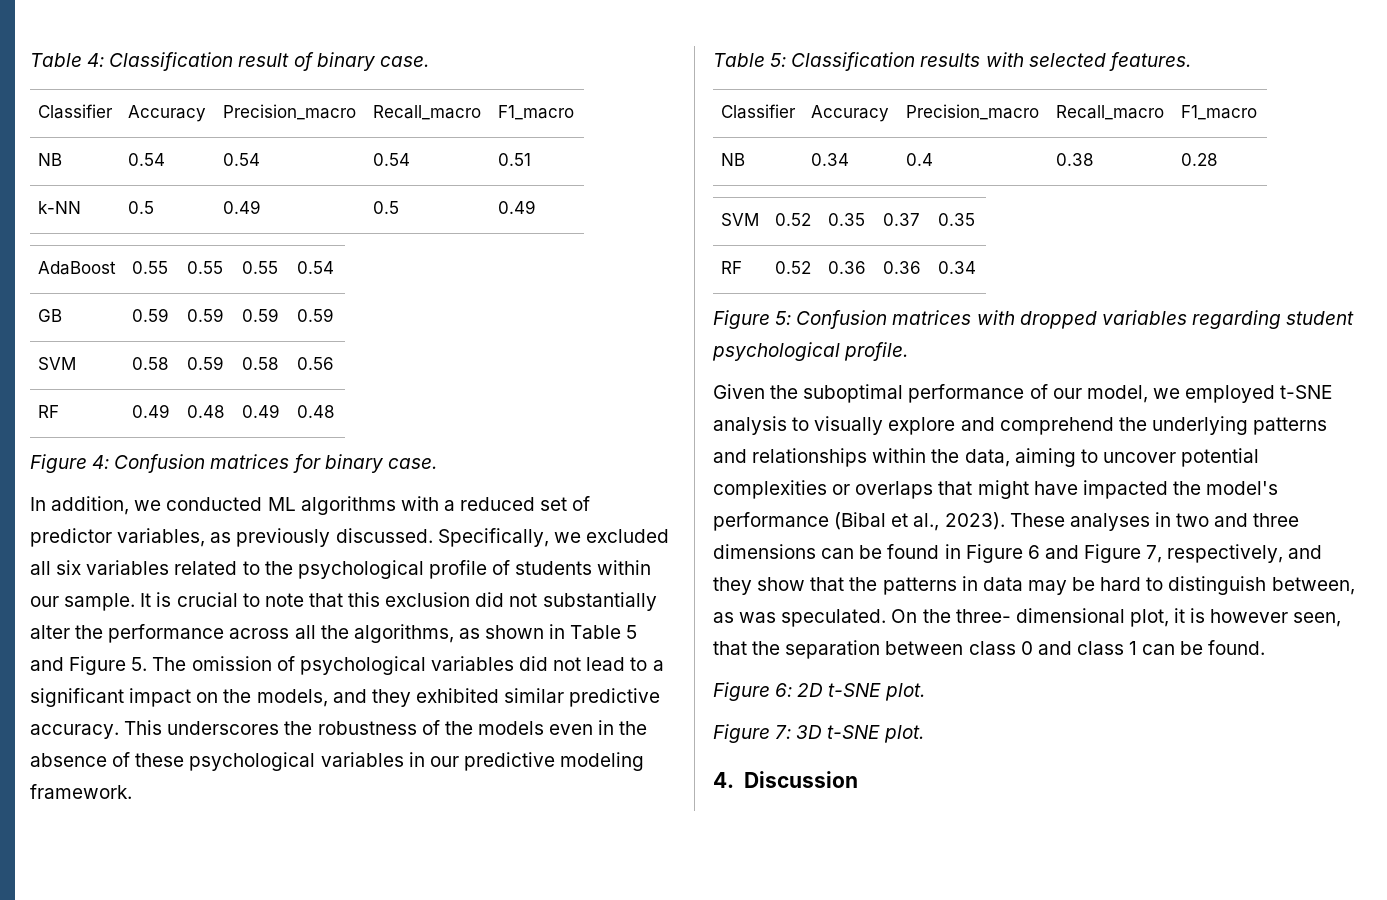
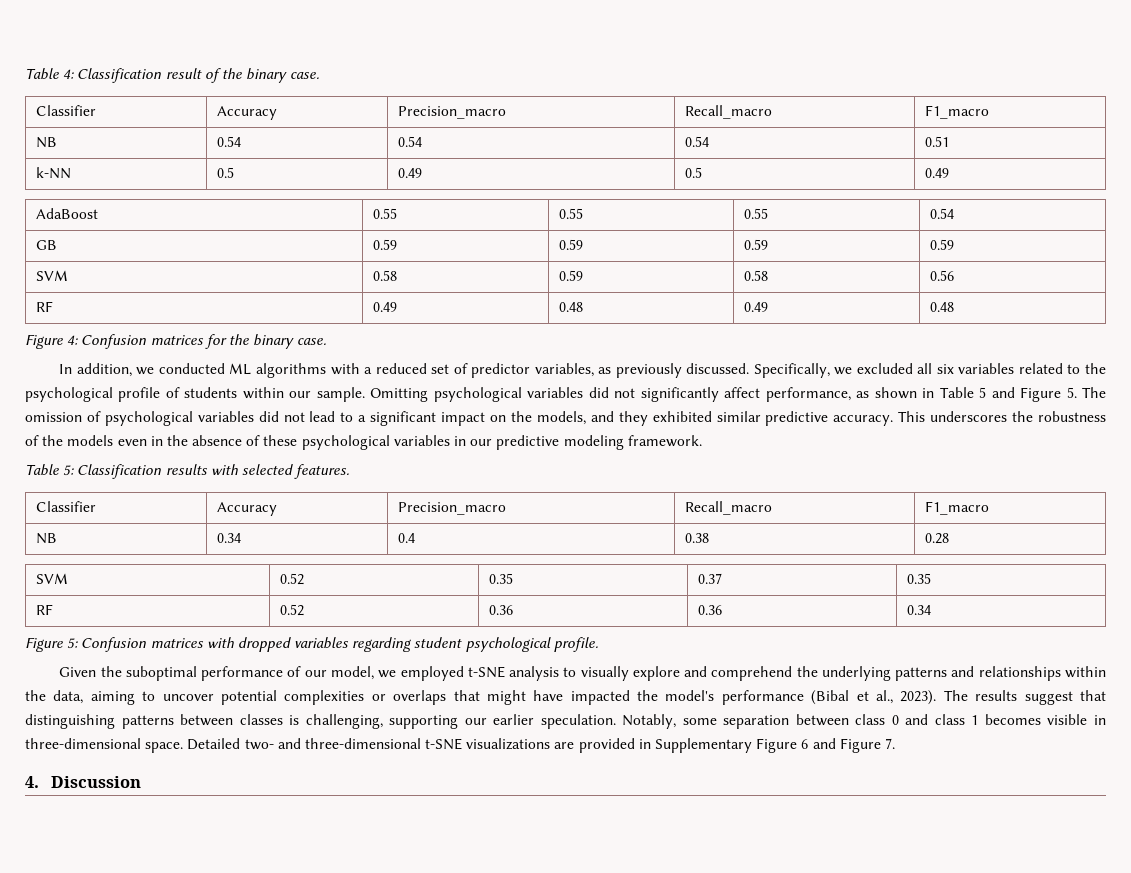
(314, 61) none -> [221,68,242,79] the
(321, 463) none -> [228,334,249,345] the
[140,592,657,611] [30,624,454,643] It is crucial to note that this exclusion did not substantially alter the performance across all the algorithms, -> [370,387,851,402] Omitting psychological variables did not significantly affect performance,
[1009,512,1300,531] [713,544,1323,563] [713,576,1355,595] [713,608,1342,627] [713,641,781,655] These analyses in two and three dimensions can be found in Figure 6 and Figure 7, respectively, and they show that the patterns in data may be hard to distinguish between, as was speculated. On the three- dimensional plot, it is however seen, that the -> [943,690,1106,705] [25,714,717,729] The results suggest that distinguishing patterns between classes is challenging, supporting our earlier speculation. Notably, some
[1142,640,1266,655] [713,682,925,701] [713,724,924,743] can be found. // Figure 6: 2D t-SNE plot. // Figure 7: 3D t-SNE plot. -> [984,714,1106,725] [25,738,895,753] becomes visible in three-dimensional space. Detailed two- and three-dimensional t-SNE visualizations are provided in Supplementary Figure 6 and Figure 7.

